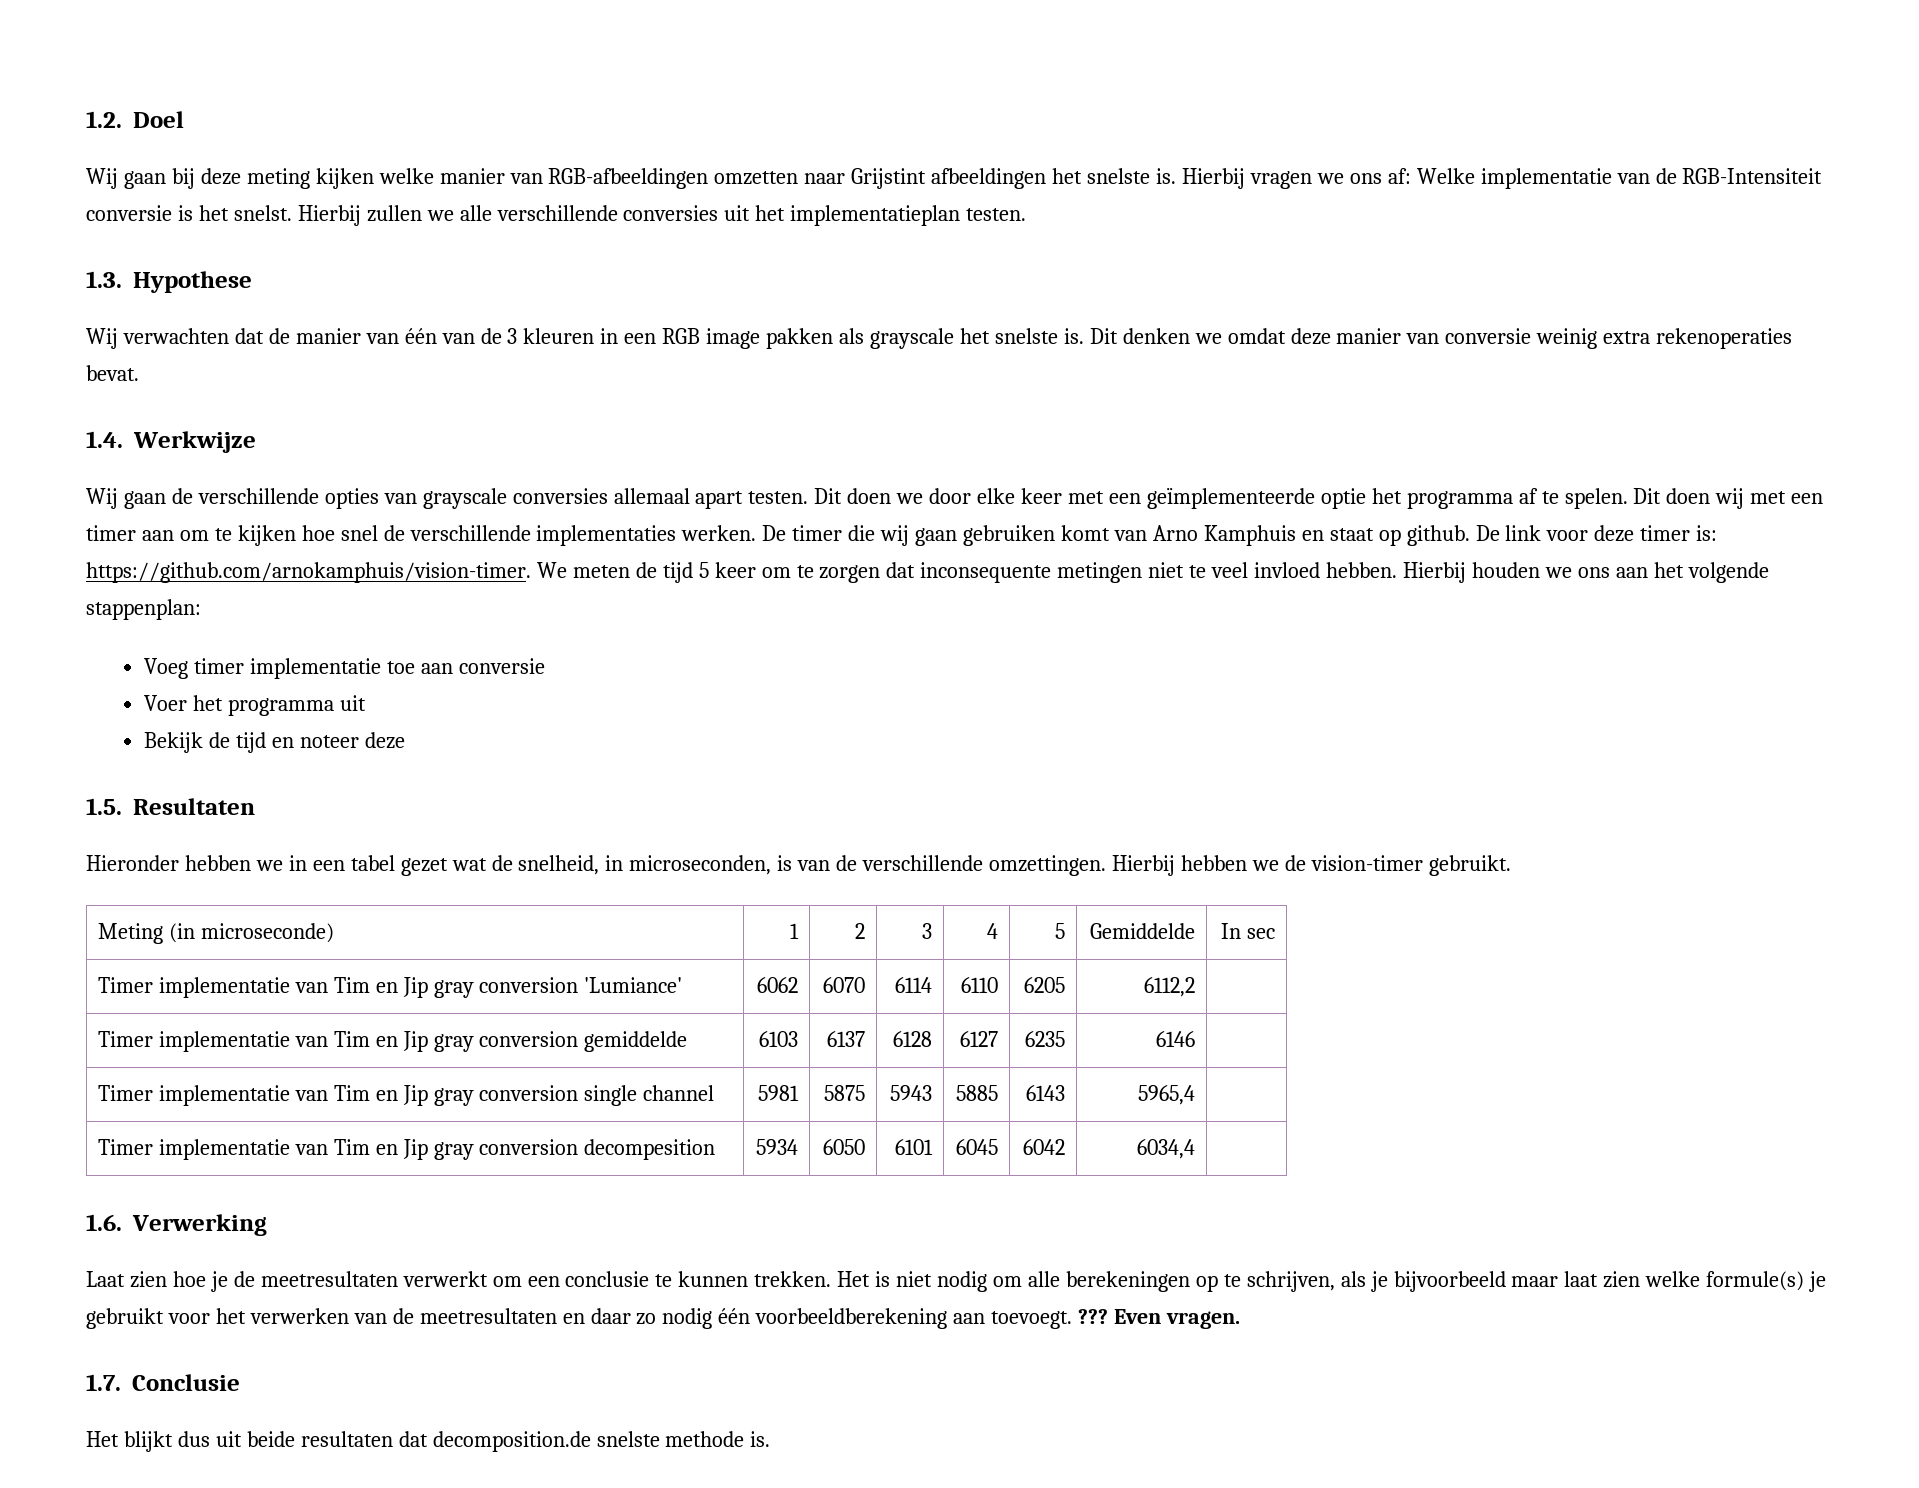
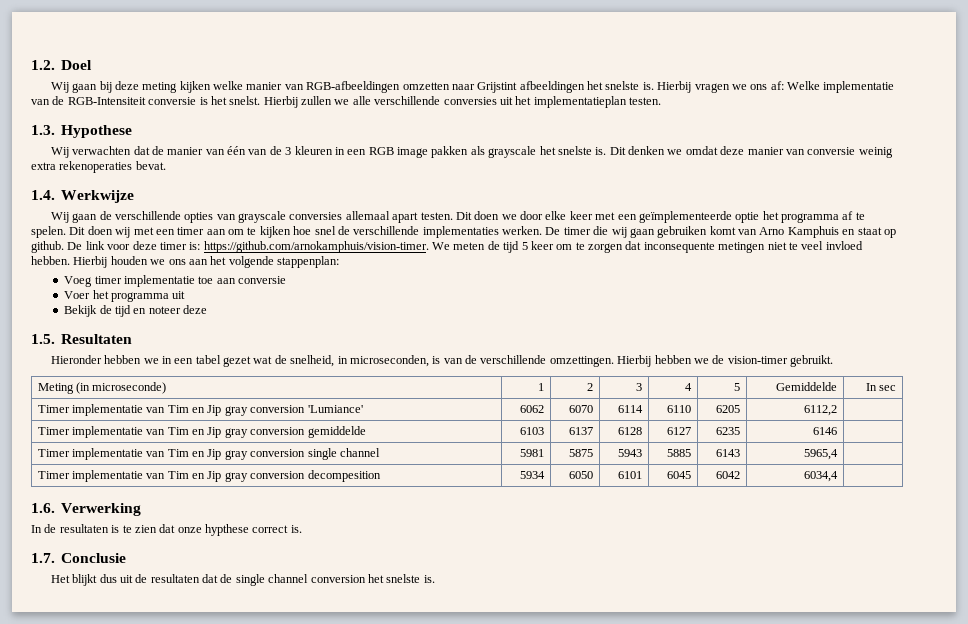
[86,1271,1827,1292] [86,1308,1240,1329] Laat zien hoe je de meetresultaten verwerkt om een conclusie te kunnen trekken. Het is niet nodig om alle berekeningen op te schrijven, als je bijvoorbeeld maar laat zien welke formule(s) je gebruikt voor het verwerken van de meetresultaten en daar zo nodig één voorbeeldberekening aan toevoegt. ??? Even vragen. -> [31,524,302,536] In de resultaten is te zien dat onze hypthese correct is.
[246,1431,295,1447] beide -> [135,574,148,583] de
[432,1431,745,1452] decomposition.de snelste methode -> [220,574,421,586] de single channel conversion het snelste

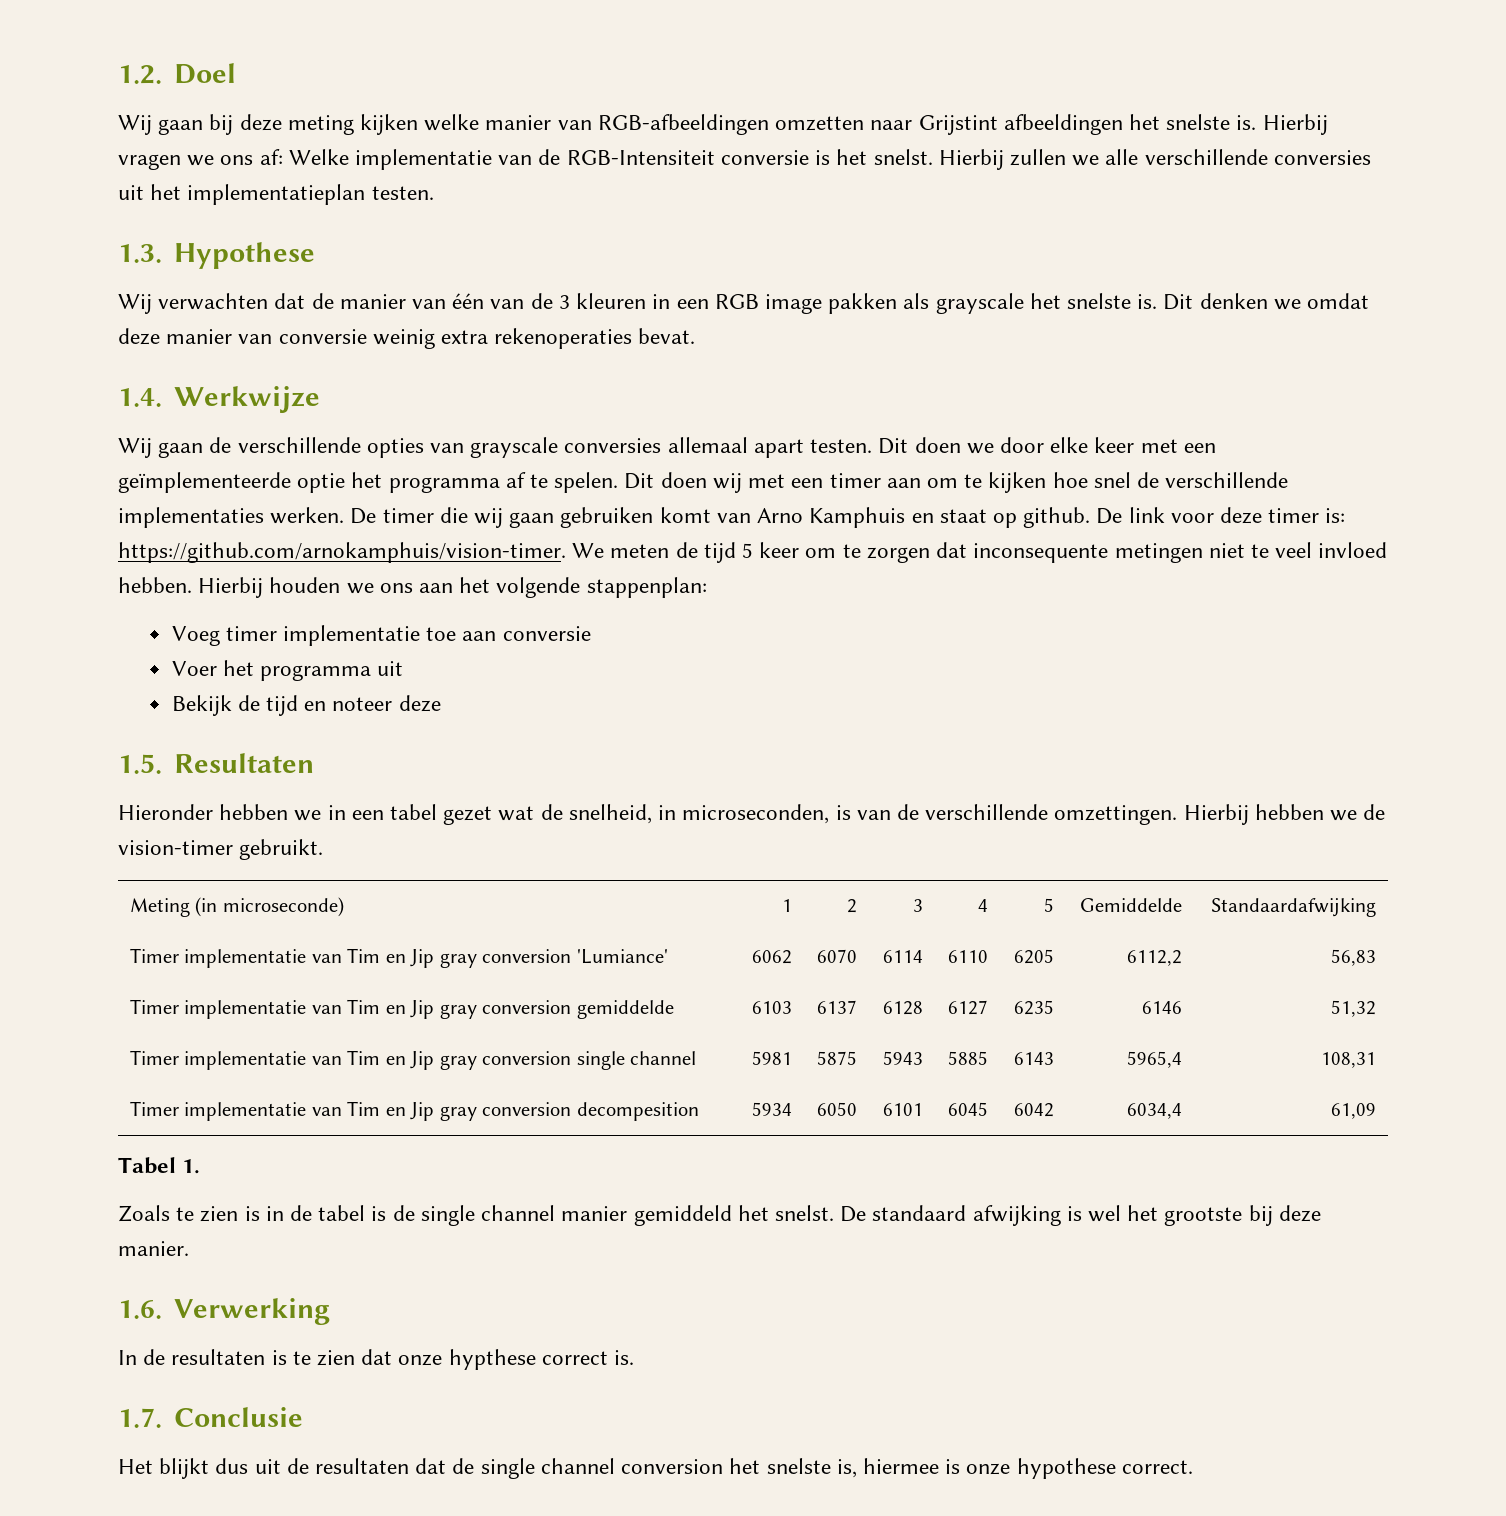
[866,383,897,391] In sec -> [1211,898,1377,917] Standaardafwijking
(838, 410) none -> [1331,949,1377,966] 56,83
(838, 431) none -> [1331,1000,1377,1017] 51,32
(839, 454) none -> [1321,1052,1377,1068] 108,31
(839, 476) none -> [1331,1103,1377,1119] [118,1157,201,1174] [118,1205,1321,1226] [118,1241,189,1256] 61,09 // Tabel 1. // Zoals te zien is in de tabel is de single channel manier gemiddeld het snelst. De standaard afwijking is wel het grootste bij deze manier.
[423,575,435,583] is. -> [836,1458,1193,1479] is, hiermee is onze hypothese correct.

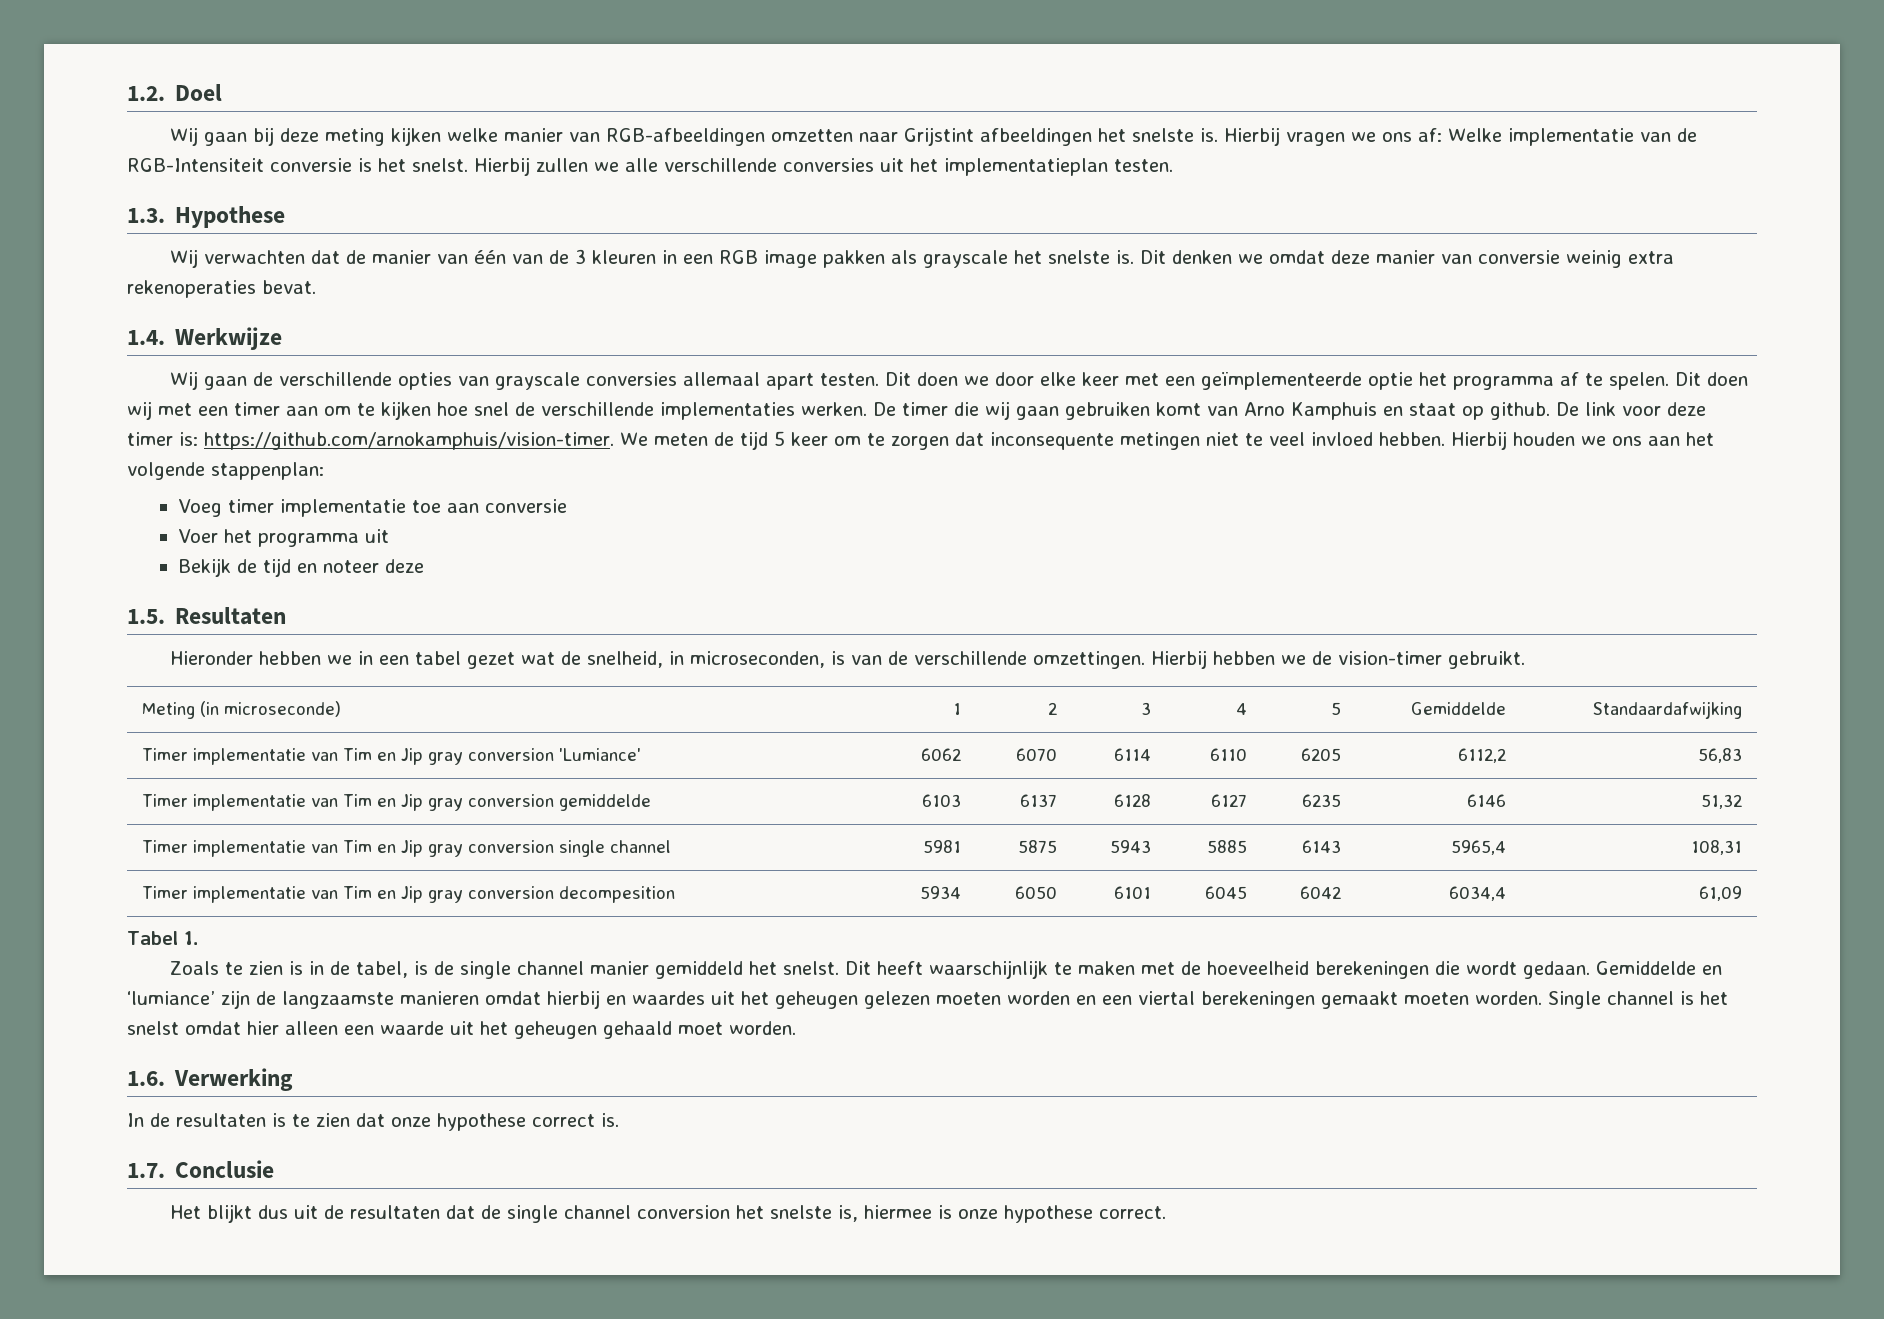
[318,1205,366,1221] tabel -> [356,961,409,978] tabel,
[840,1205,1321,1226] [118,1241,189,1256] De standaard afwijking is wel het grootste bij deze manier. -> [845,960,1723,979] [127,990,1728,1009] [127,1021,796,1039] Dit heeft waarschijnlijk te maken met de hoeveelheid berekeningen die wordt gedaan. Gemiddelde en ‘lumiance’ zijn de langzaamste manieren omdat hierbij en waardes uit het geheugen gelezen moeten worden en een viertal berekeningen gemaakt moeten worden. Single channel is het snelst omdat hier alleen een waarde uit het geheugen gehaald moet worden.
[448,1349,536,1370] hypthese -> [437,1113,526,1131] hypothese

